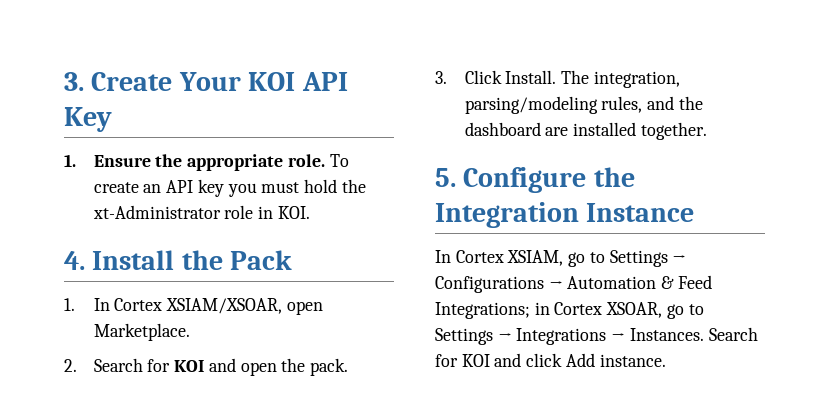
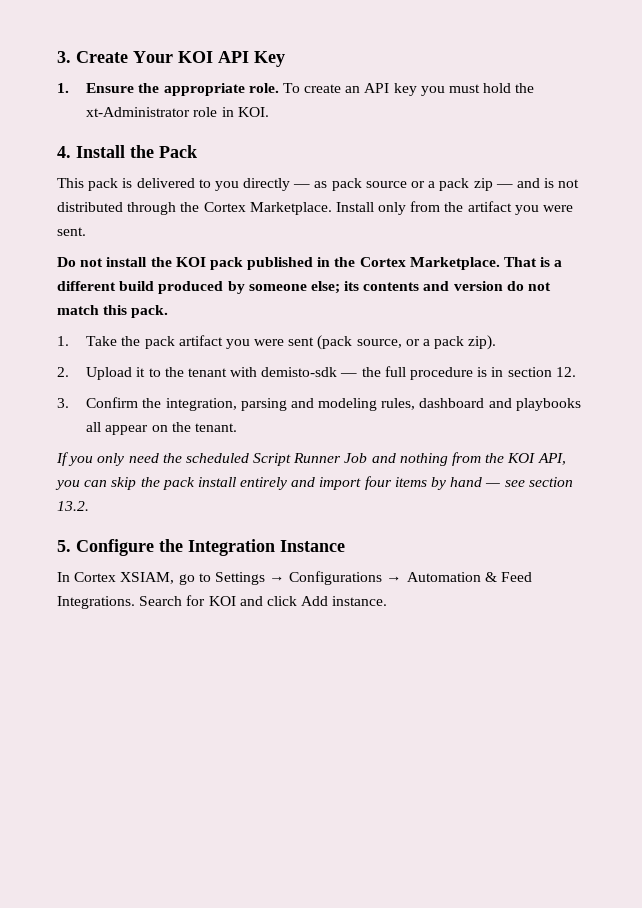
[64,298,323,315] [93,323,190,341] [64,358,348,376] [435,70,680,88] [464,96,703,114] [464,122,707,140] 1. In Cortex XSIAM/XSOAR, open Marketplace. // 2. Search for KOI and open the pack. // 3. Click Install. The integration, parsing/modeling rules, and the dashboard are installed together. -> [57,178,580,191] [57,201,574,215] [57,227,86,236] [57,257,563,270] [57,281,552,294] [57,305,169,318] [57,335,497,350] [57,366,576,380] [57,397,581,411] [86,422,237,435] [56,452,566,466] [55,476,573,490] [57,501,89,511] This pack is delivered to you directly — as pack source or a pack zip — and is not distributed through the Cortex Marketplace. Install only from the artifact you were sent. // Do not install the KOI pack published in the Cortex Marketplace. That is a different build produced by someone else; its contents and version do not match this pack. // 1. Take the pack artifact you were sent (pack source, or a pack zip). // 2. Upload it to the tenant with demisto-sdk — the full procedure is in section 12. // 3. Confirm the integration, parsing and modeling rules, dashboard and playbooks all appear on the tenant. // If you only need the scheduled Script Runner Job and nothing from the KOI API, you can skip the pack install entirely and import four items by hand — see section 13.2.
[435,302,704,319] [435,328,704,345] Integrations; in Cortex XSOAR, go to Settings → Integrations → Instances. -> [57,596,135,609] Integrations.

